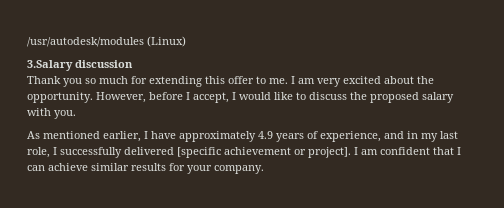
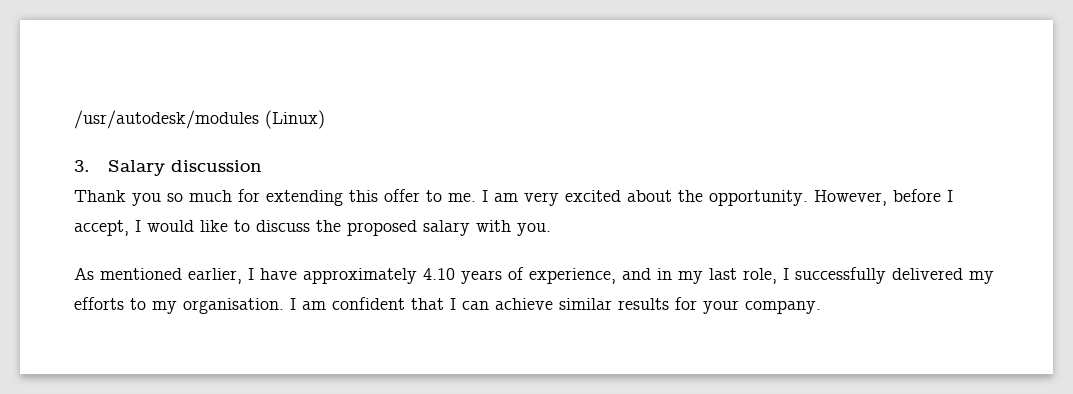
[27,60,73,71] 3.Salary -> [74,160,166,176] 3. Salary
[258,131,273,139] 4.9 -> [423,268,455,280] 4.10
[177,147,351,158] [specific achievement or project]. -> [969,271,994,284] [74,297,284,314] my efforts to my organisation.

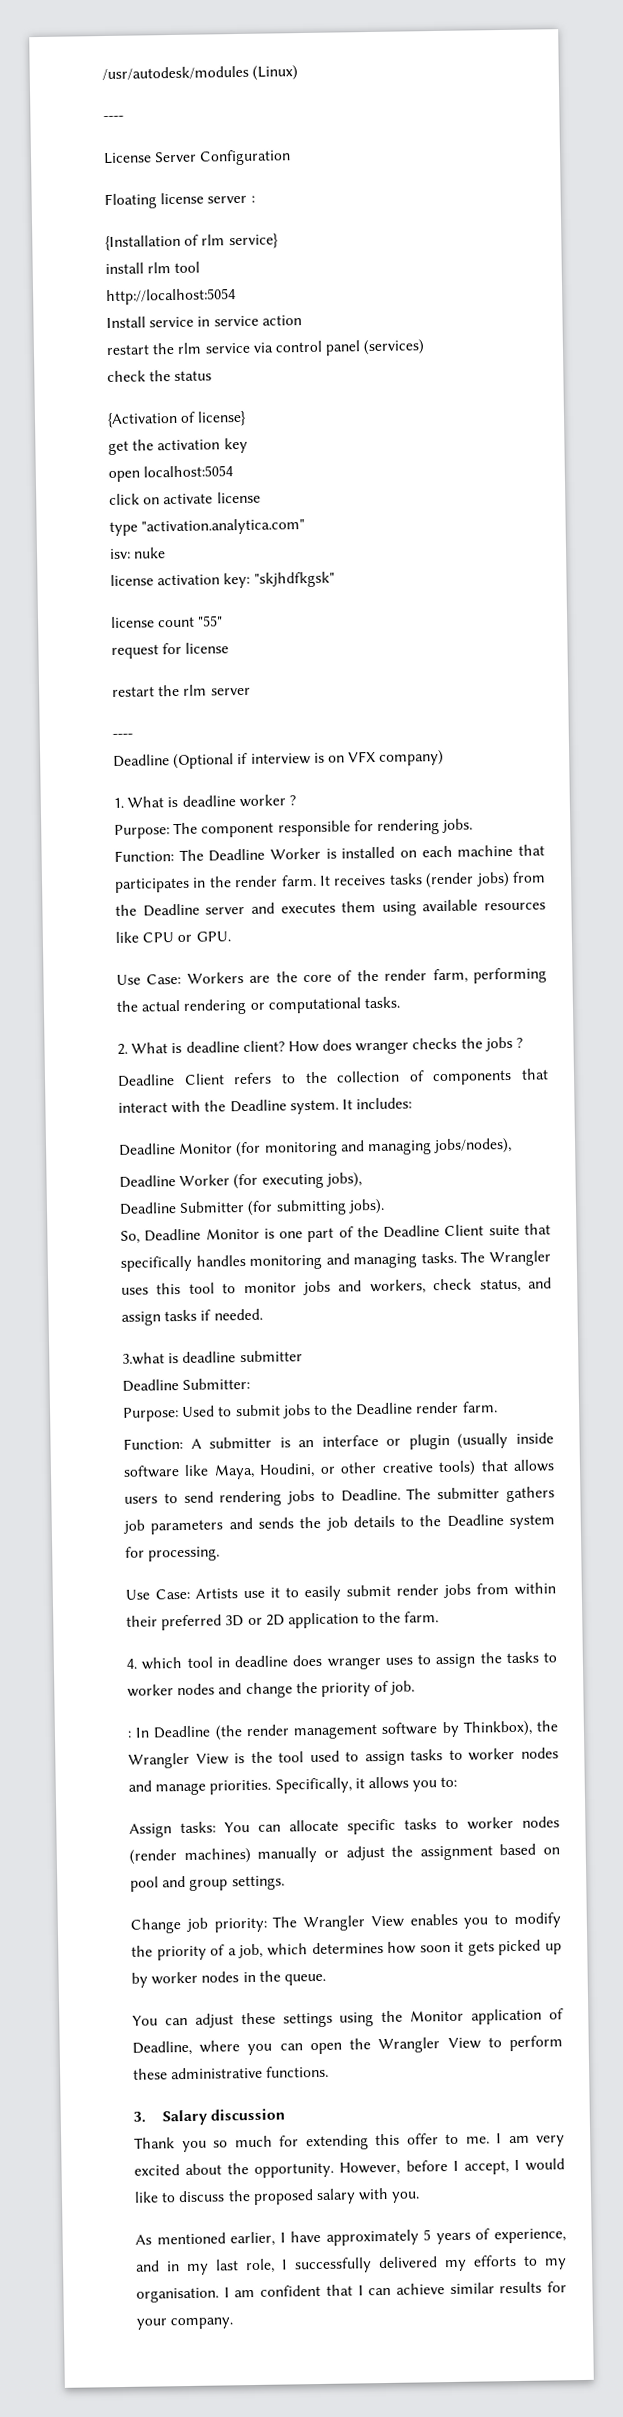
(325, 119) none -> [103,115,124,122] [103,149,292,166] [104,192,255,210] [105,233,279,252] [105,261,201,275] [106,288,236,306] [106,315,302,329] [106,339,426,356] [107,370,213,383] [107,410,248,428] [108,437,248,455] [108,465,234,482] [109,491,261,505] [109,518,306,536] [109,547,167,559] [110,571,335,589] [110,615,224,628] [111,642,230,659] [112,684,251,697] [112,733,133,739] [113,749,445,770] [113,794,296,808] [114,818,474,839] [114,844,545,862] [114,871,546,893] [115,899,546,917] [115,931,231,943] [116,967,547,985] [116,996,400,1015] [117,1036,524,1055] [117,1068,549,1087] [118,1097,413,1115] [118,1137,513,1158] [119,1172,362,1190] [119,1198,385,1216] [120,1223,551,1244] [120,1250,551,1272] [121,1277,552,1296] [121,1308,263,1326] [122,1350,303,1365] [122,1377,251,1392] [123,1401,498,1422] [123,1432,554,1450] [123,1459,555,1480] [124,1486,555,1507] [123,1514,556,1535] [125,1546,221,1562] [125,1582,556,1602] [126,1611,440,1631] [126,1651,557,1670] [127,1680,416,1699] [127,1720,558,1741] [128,1747,559,1769] [128,1776,458,1796] [129,1816,560,1838] [129,1843,560,1865] [130,1875,285,1892] [130,1912,561,1934] [131,1939,562,1961] [131,1970,326,1988] [132,2008,564,2028] [132,2035,563,2056] [133,2065,330,2080] // ---- // License Server Configuration // Floating license server : // {Installation of rlm service} // install rlm tool // http://localhost:5054 // Install service in service action // restart the rlm service via control panel (services) // check the status // {Activation of license} // get the activation key // open localhost:5054 // click on activate license // type "activation.analytica.com" // isv: nuke // license activation key: "skjhdfkgsk" // license count "55" // request for license // restart the rlm server // ---- // Deadline (Optional if interview is on VFX company) // 1. What is deadline worker ? // Purpose: The component responsible for rendering jobs. // Function: The Deadline Worker is installed on each machine that participates in the render farm. It receives tasks (render jobs) from the Deadline server and executes them using available resources like CPU or GPU. // Use Case: Workers are the core of the render farm, performing the actual rendering or computational tasks. // 2. What is deadline client? How does wranger checks the jobs ? // Deadline Client refers to the collection of components that interact with the Deadline system. It includes: // Deadline Monitor (for monitoring and managing jobs/nodes), // Deadline Worker (for executing jobs), // Deadline Submitter (for submitting jobs). // So, Deadline Monitor is one part of the Deadline Client suite that specifically handles monitoring and managing tasks. The Wrangler uses this tool to monitor jobs and workers, check status, and assign tasks if needed. // 3.what is deadline submitter // Deadline Submitter: // Purpose: Used to submit jobs to the Deadline render farm. // Function: A submitter is an interface or plugin (usually inside software like Maya, Houdini, or other creative tools) that allows users to send rendering jobs to Deadline. The submitter gathers job parameters and sends the job details to the Deadline system for processing. // Use Case: Artists use it to easily submit render jobs from within their preferred 3D or 2D application to the farm. // 4. which tool in deadline does wranger uses to assign the tasks to worker nodes and change the priority of job. // : In Deadline (the render management software by Thinkbox), the Wrangler View is the tool used to assign tasks to worker nodes and manage priorities. Specifically, it allows you to: // Assign tasks: You can allocate specific tasks to worker nodes (render machines) manually or adjust the assignment based on pool and group settings. // Change job priority: The Wrangler View enables you to modify the priority of a job, which determines how soon it gets picked up by worker nodes in the queue. // You can adjust these settings using the Monitor application of Deadline, where you can open the Wrangler View to perform these administrative functions.
[423,268,455,280] 4.10 -> [423,2229,432,2241] 5

